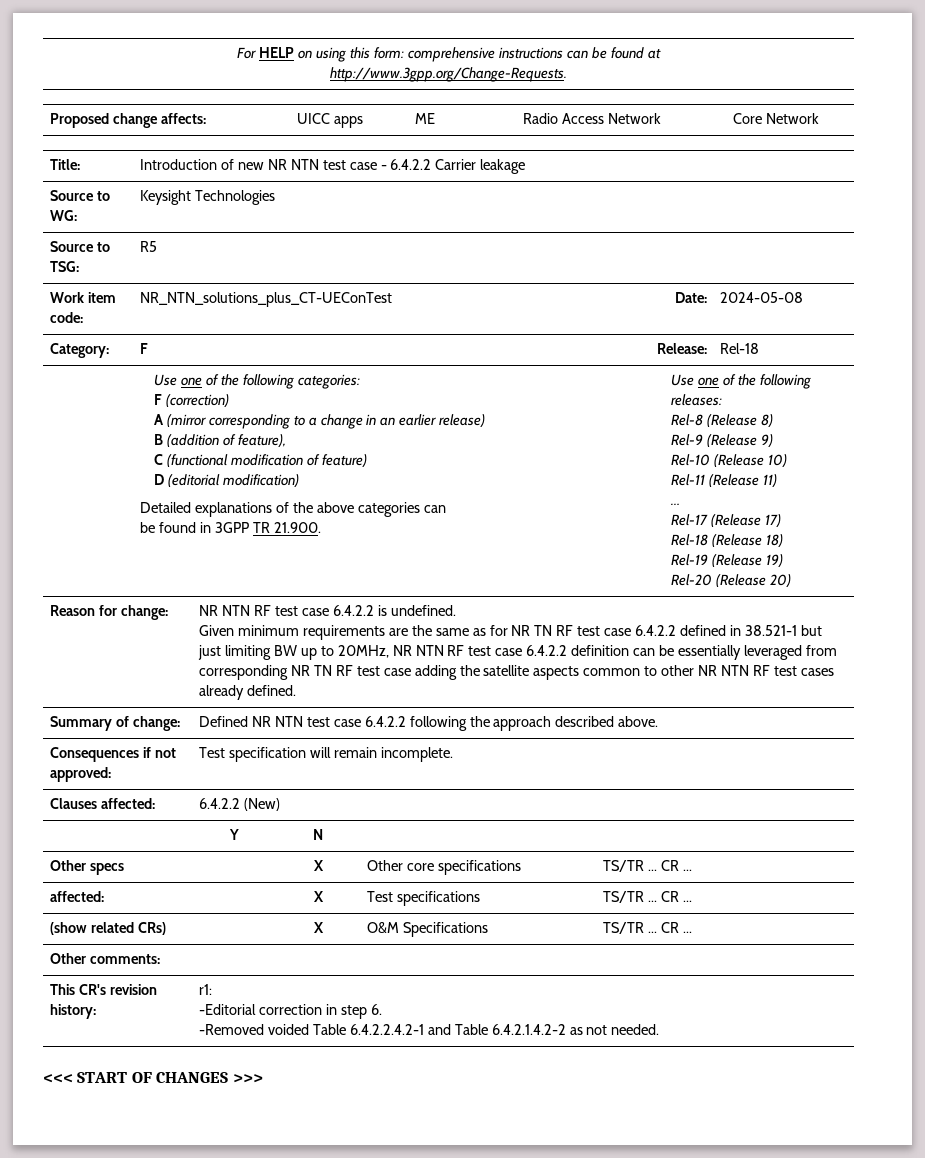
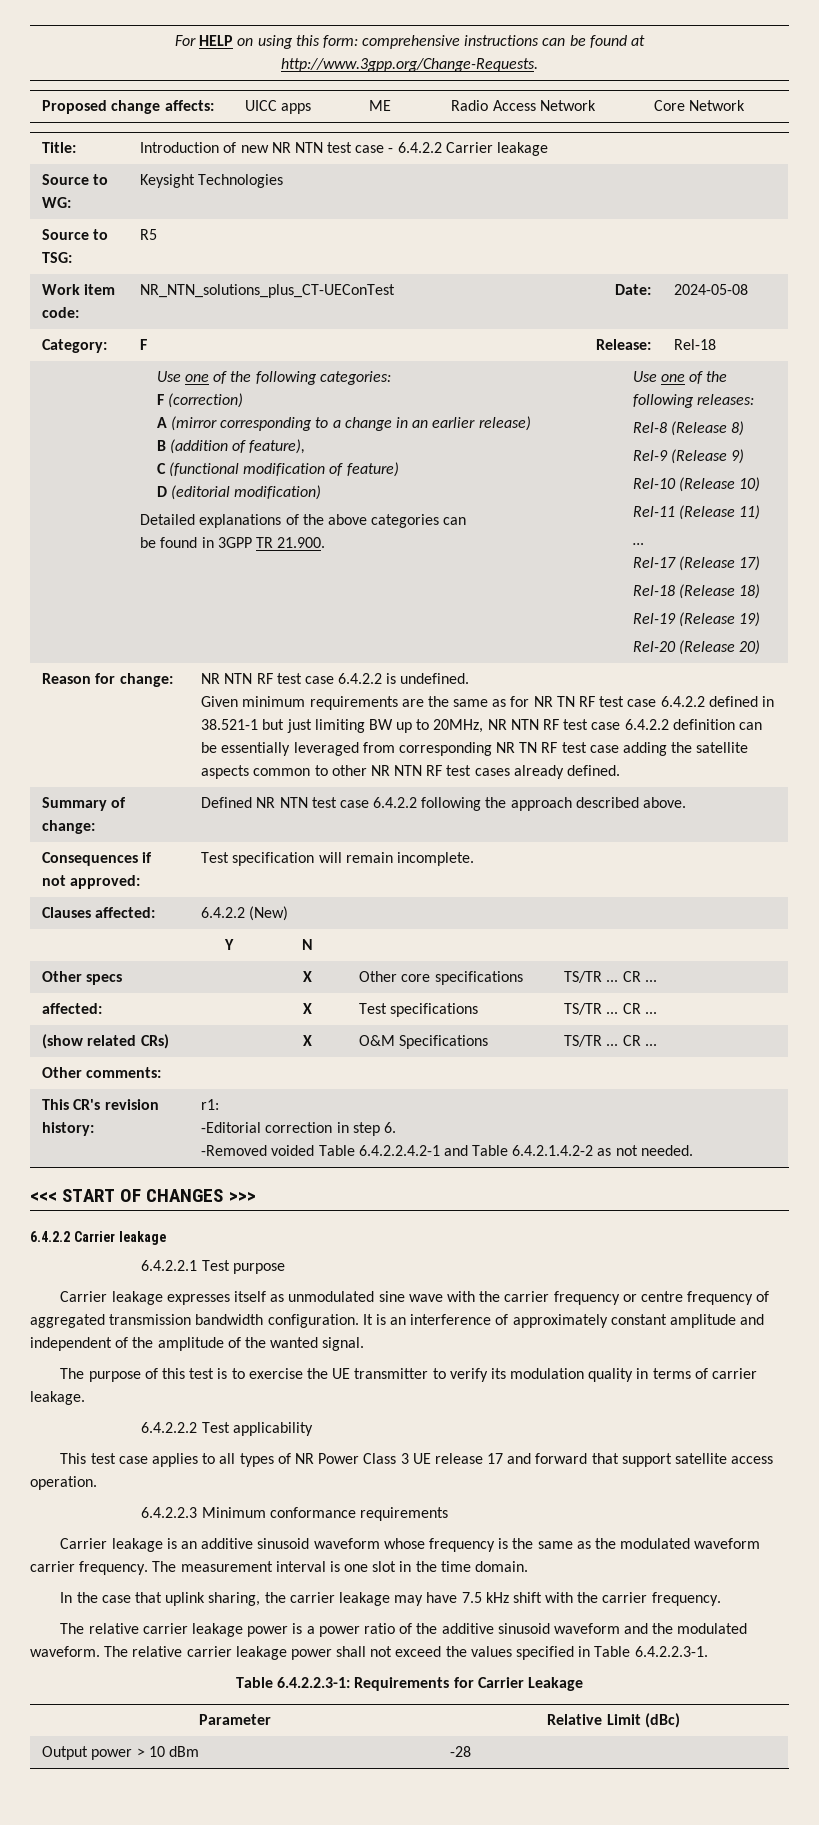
(263, 1078) none -> [30,1231,166,1245] [141,1260,285,1274] [60,1291,770,1305] [30,1314,765,1328] [30,1337,365,1351] [60,1368,757,1382] [30,1391,85,1405] [141,1422,313,1436] [60,1453,774,1467] [30,1476,97,1490] [141,1507,448,1521] [60,1538,761,1552] [30,1561,529,1575] [60,1592,721,1606] [60,1623,748,1637] [30,1646,708,1660] [236,1677,583,1691] [198,1714,271,1725] [547,1713,680,1728] [42,1746,199,1760] [450,1746,472,1757] // 6.4.2.2 Carrier leakage // 6.4.2.2.1 Test purpose // Carrier leakage expresses itself as unmodulated sine wave with the carrier frequency or centre frequency of aggregated transmission bandwidth configuration. It is an interference of approximately constant amplitude and independent of the amplitude of the wanted signal. // The purpose of this test is to exercise the UE transmitter to verify its modulation quality in terms of carrier leakage. // 6.4.2.2.2 Test applicability // This test case applies to all types of NR Power Class 3 UE release 17 and forward that support satellite access operation. // 6.4.2.2.3 Minimum conformance requirements // Carrier leakage is an additive sinusoid waveform whose frequency is the same as the modulated waveform carrier frequency. The measurement interval is one slot in the time domain. // In the case that uplink sharing, the carrier leakage may have 7.5 kHz shift with the carrier frequency. // The relative carrier leakage power is a power ratio of the additive sinusoid waveform and the modulated waveform. The relative carrier leakage power shall not exceed the values specified in Table 6.4.2.2.3-1. // Table 6.4.2.2.3-1: Requirements for Carrier Leakage // Parameter | Relative Limit (dBc) // Output power > 10 dBm | -28

